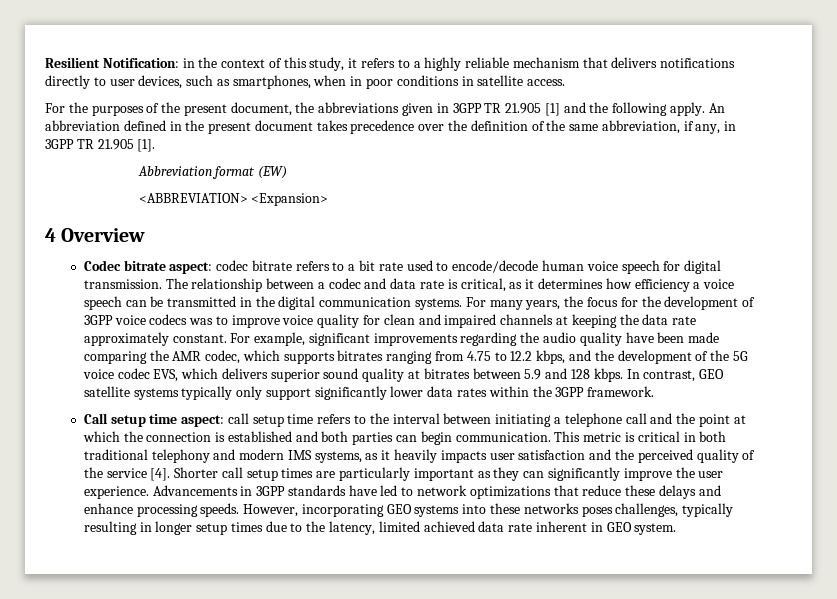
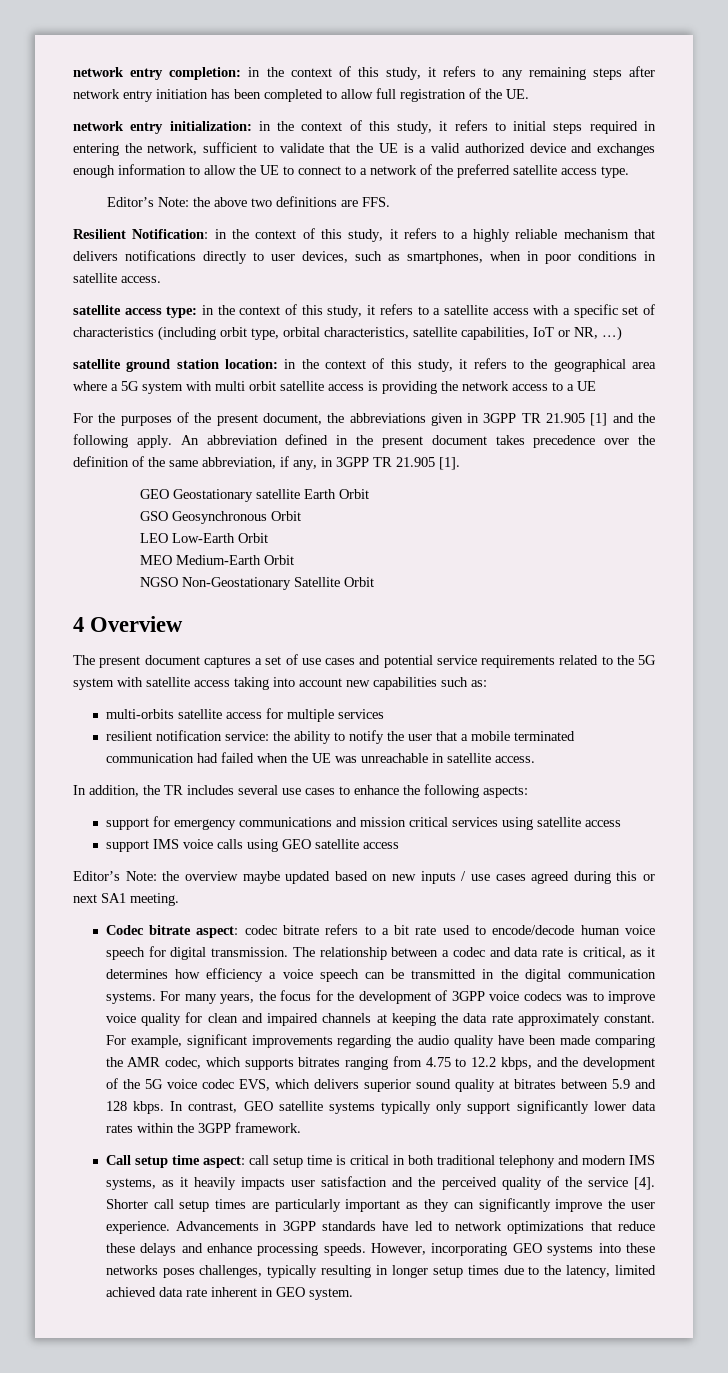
(45, 62) none -> [73,66,655,80] [73,88,529,102] [73,120,656,134] [73,142,656,156] [73,164,629,178] [106,196,390,207] network entry completion: in the context of this study, it refers to any remaining steps after network entry initiation has been completed to allow full registration of the UE. // network entry initialization: in the context of this study, it refers to initial steps required in entering the network, sufficient to validate that the UE is a valid authorized device and exchanges enough information to allow the UE to connect to a network of the preferred satellite access type. // Editor’s Note: the above two definitions are FFS. //
(566, 82) none -> [73,304,655,318] [73,326,622,341] [73,358,656,372] [73,381,596,394] // satellite access type: in the context of this study, it refers to a satellite access with a specific set of characteristics (including orbit type, orbital characteristics, satellite capabilities, IoT or NR, …) // satellite ground station location: in the context of this study, it refers to the geographical area where a 5G system with multi orbit satellite access is providing the network access to a UE
[137,166,288,179] [138,193,329,206] [45,228,146,242] Abbreviation format (EW) // <ABBREVIATION> <Expansion> // 4 Overview -> [140,489,370,502] [140,511,302,524] [140,533,269,543] [140,555,295,565] [140,577,375,590] [73,616,184,632] [73,654,656,668] [73,677,487,690] [105,708,384,722] [105,730,575,744] [105,752,535,763] [73,784,528,798] [105,816,621,830] [105,839,399,852] [73,871,655,884] [73,893,179,906] GEO Geostationary satellite Earth Orbit // GSO Geosynchronous Orbit // LEO Low-Earth Orbit // MEO Medium-Earth Orbit // NGSO Non-Geostationary Satellite Orbit // 4 Overview // The present document captures a set of use cases and potential service requirements related to the 5G system with satellite access taking into account new capabilities such as: // multi-orbits satellite access for multiple services // resilient notification service: the ability to notify the user that a mobile terminated communication had failed when the UE was unreachable in satellite access. // In addition, the TR includes several use cases to enhance the following aspects: // support for emergency communications and mission critical services using satellite access // support IMS voice calls using GEO satellite access // Editor’s Note: the overview maybe updated based on new inputs / use cases agreed during this or next SA1 meeting.
[317,413,746,427] [82,431,622,445] refers to the interval between initiating a telephone call and the point at which the connection is established and both parties can begin communication. This metric -> (332, 1160) none

